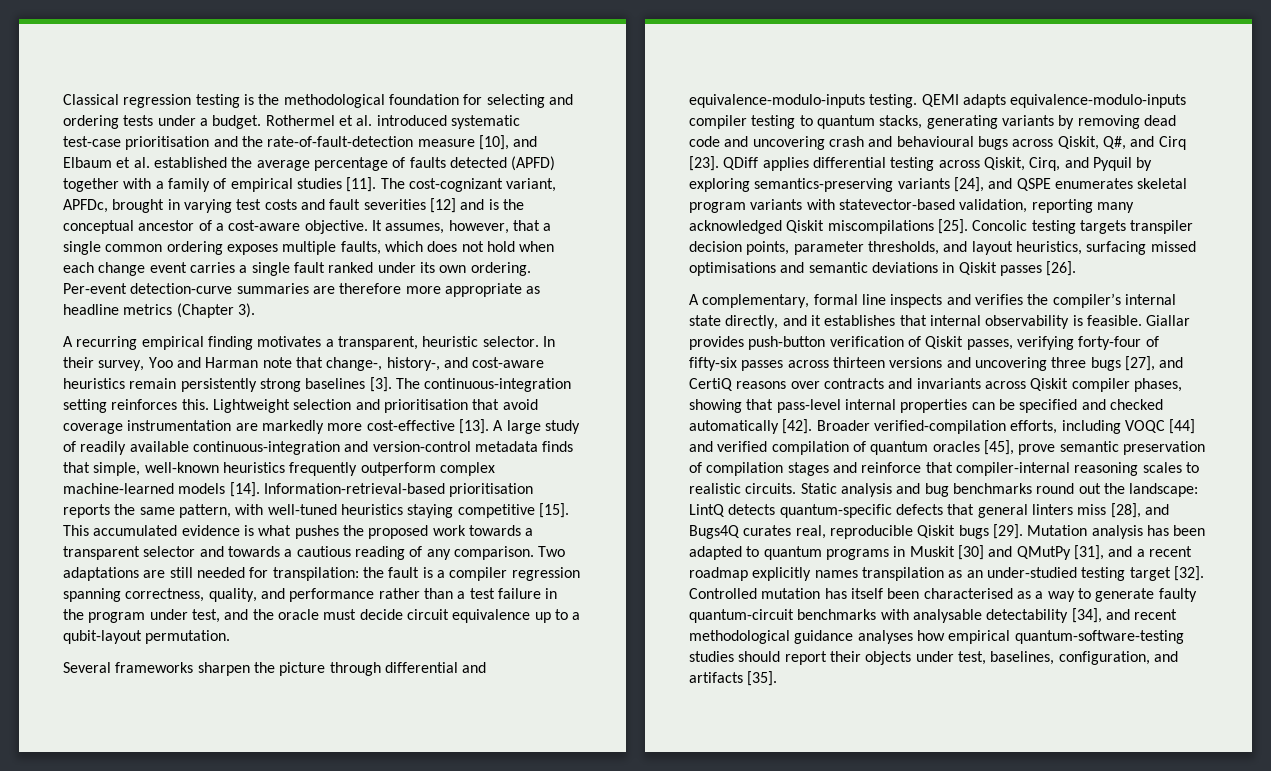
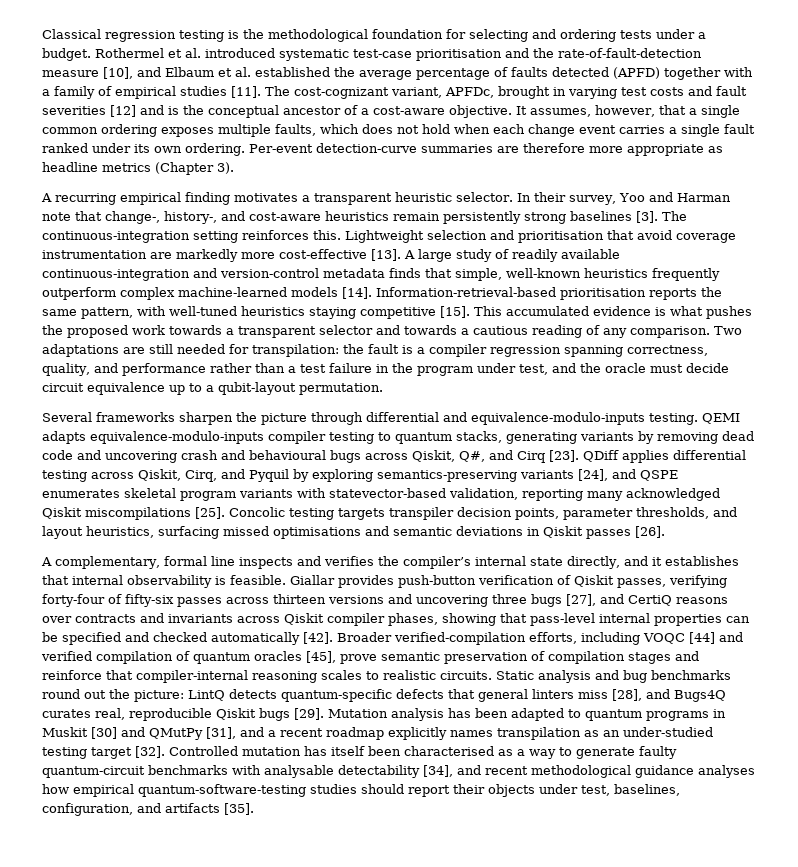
[337,336,418,350] transparent, -> [314,193,392,205] transparent
[1129,483,1199,497] landscape: -> [134,690,184,702] picture:

